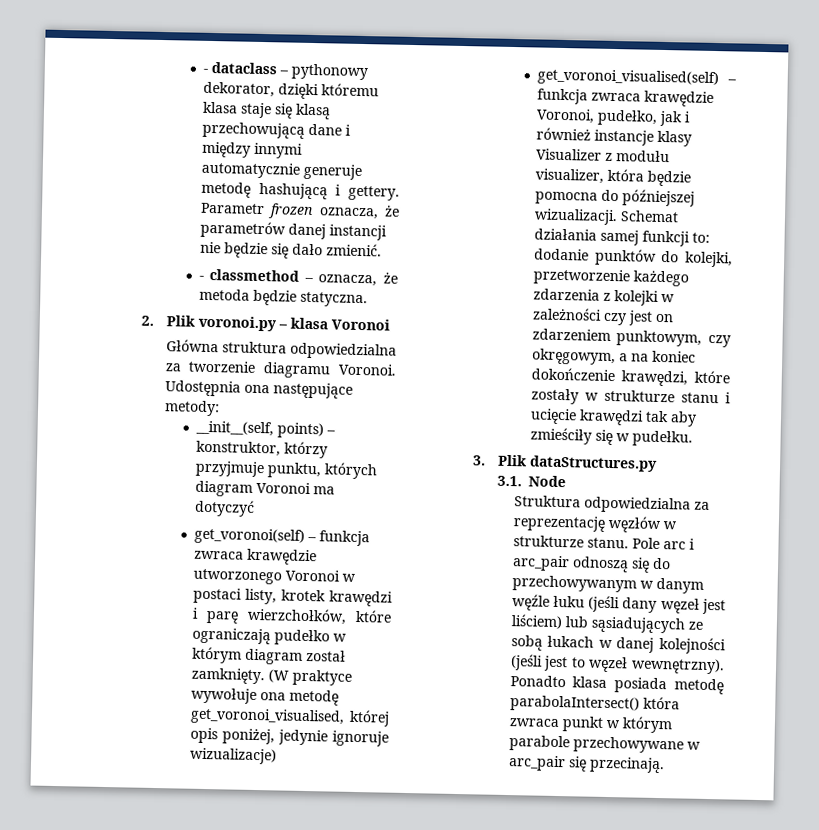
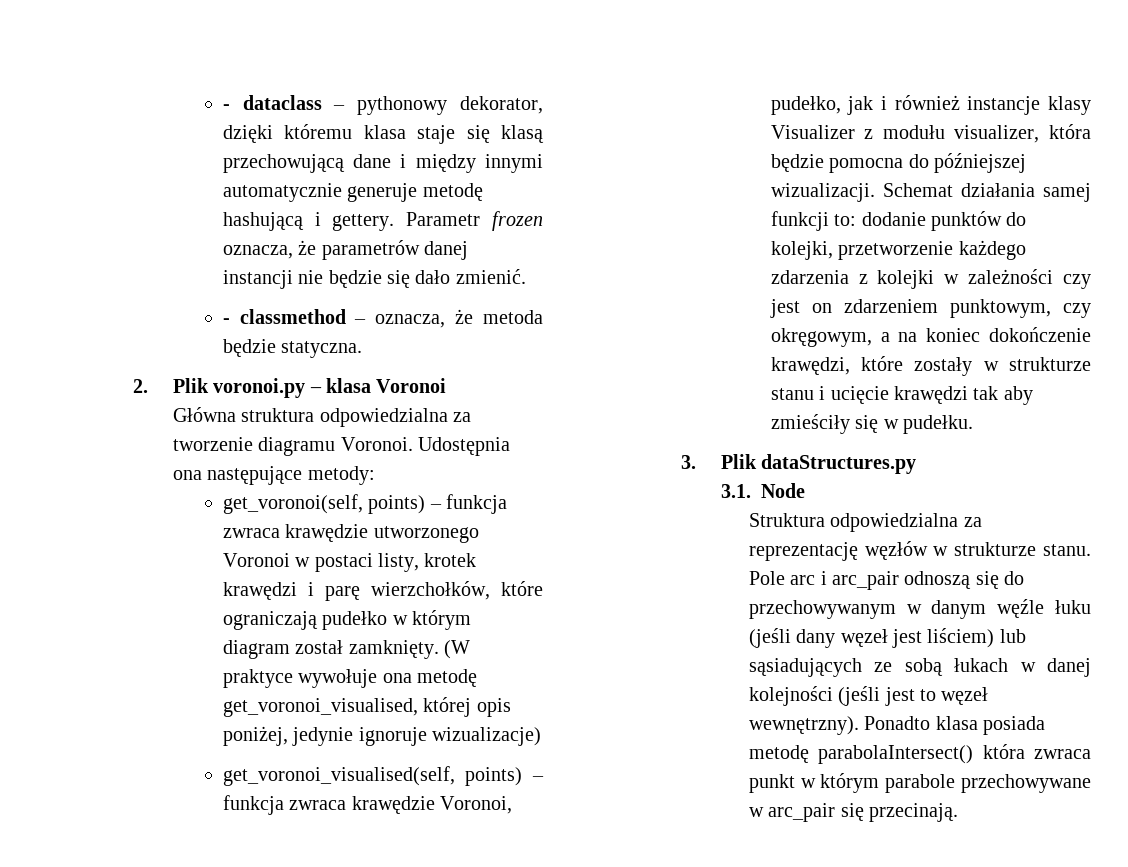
[194,420,336,439] [195,440,328,459] [194,460,378,480] [194,480,335,497] [193,499,255,517] [193,527,317,545] __init__(self, points) – konstruktor, którzy przyjmuje punktu, których diagram Voronoi ma dotyczyć // get_voronoi(self) – -> [222,494,442,514] get_voronoi(self, points) –
[536,68,719,88] get_voronoi_visualised(self) -> [222,766,523,786] get_voronoi_visualised(self, points)

